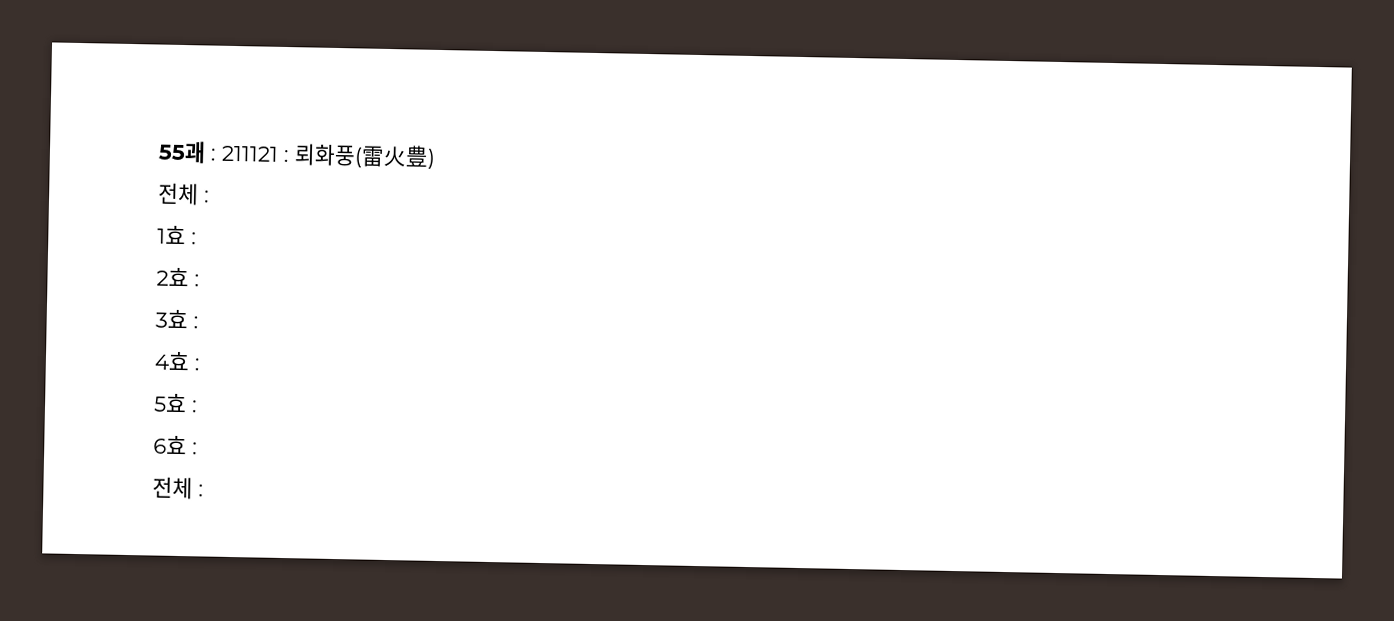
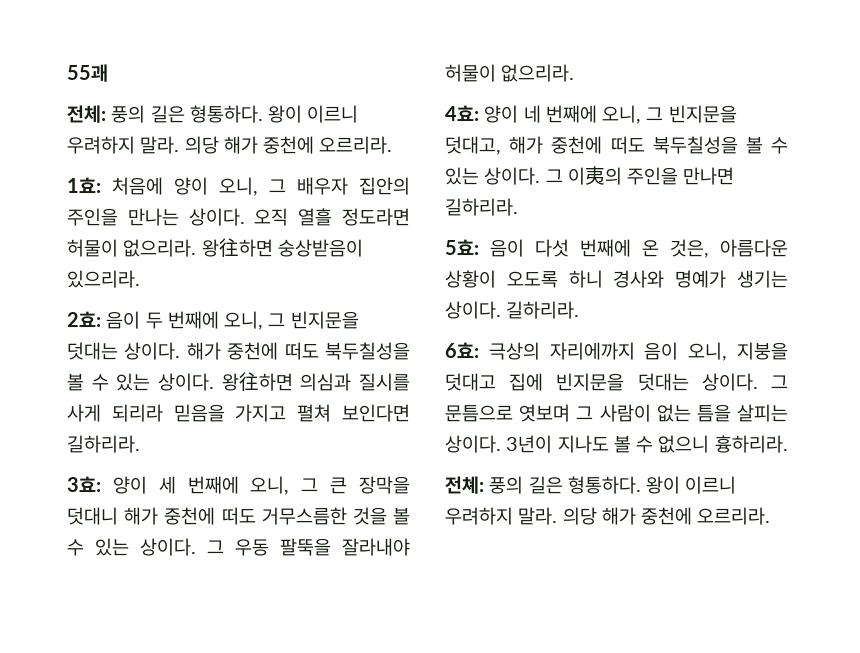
[210,143,436,169] [157,182,210,206] [157,225,197,245] [156,267,200,287] [155,309,199,329] [154,351,200,371] [153,393,198,413] [153,435,198,455] [152,476,204,500] : 211121 : 뢰화풍(雷火豊) // 전체 : // 1효 : // 2효 : // 3효 : // 4효 : // 5효 : // 6효 : // 전체 : -> [67,105,359,123] [67,136,393,154] [67,177,410,196] [67,208,411,226] [67,238,363,257] [67,270,140,288] [67,311,359,330] [67,342,410,360] [67,372,410,391] [67,404,411,422] [67,435,140,453] [67,476,410,495] [67,507,410,525] [67,538,410,556] [445,64,575,82] [445,105,737,124] [445,136,788,155] [445,166,735,185] [445,198,518,216] [445,239,788,258] [445,270,788,288] [445,301,580,319] [445,342,788,361] [445,373,788,391] [445,404,788,422] [445,435,788,453] [445,476,737,494] [445,507,771,525] // 전체: 풍의 길은 형통하다. 왕이 이르니 우려하지 말라. 의당 해가 중천에 오르리라. // 1효: 처음에 양이 오니, 그 배우자 집안의 주인을 만나는 상이다. 오직 열흘 정도라면 허물이 없으리라. 왕往하면 숭상받음이 있으리라. // 2효: 음이 두 번째에 오니, 그 빈지문을 덧대는 상이다. 해가 중천에 떠도 북두칠성을 볼 수 있는 상이다. 왕往하면 의심과 질시를 사게 되리라 믿음을 가지고 펼쳐 보인다면 길하리라. // 3효: 양이 세 번째에 오니, 그 큰 장막을 덧대니 해가 중천에 떠도 거무스름한 것을 볼 수 있는 상이다. 그 우동 팔뚝을 잘라내야 허물이 없으리라. // 4효: 양이 네 번째에 오니, 그 빈지문을 덧대고, 해가 중천에 떠도 북두칠성을 볼 수 있는 상이다. 그 이夷의 주인을 만나면 길하리라. // 5효: 음이 다섯 번째에 온 것은, 아름다운 상황이 오도록 하니 경사와 명예가 생기는 상이다. 길하리라. // 6효: 극상의 자리에까지 음이 오니, 지붕을 덧대고 집에 빈지문을 덧대는 상이다. 그 문틈으로 엿보며 그 사람이 없는 틈을 살피는 상이다. 3년이 지나도 볼 수 없으니 흉하리라. // 전쳬: 풍의 길은 형통하다. 왕이 이르니 우려하지 말라. 의당 해가 중천에 오르리라.

